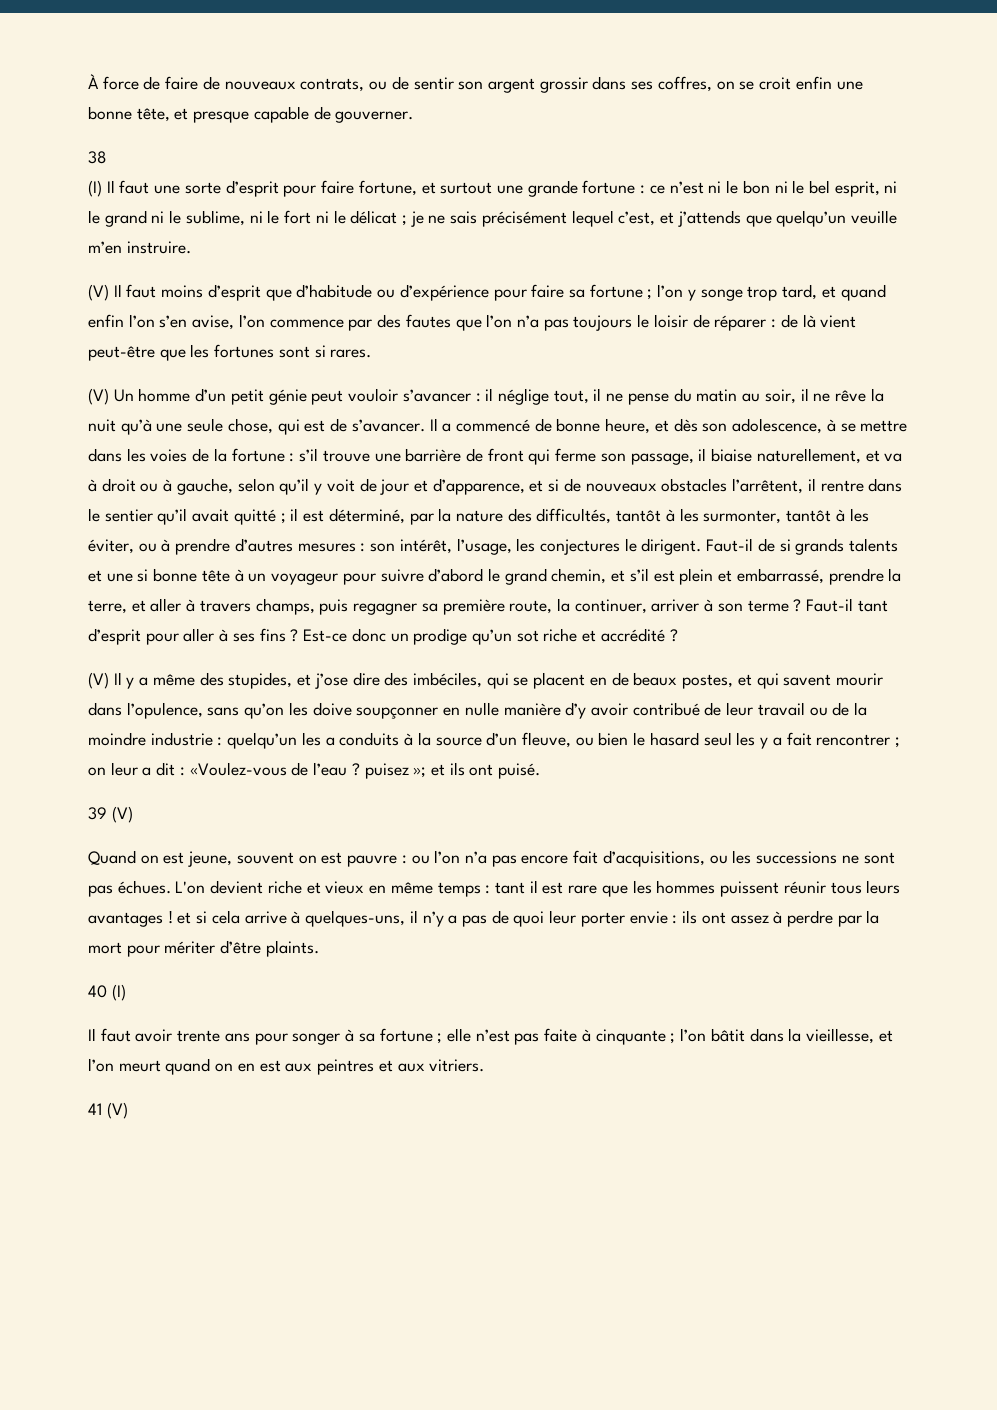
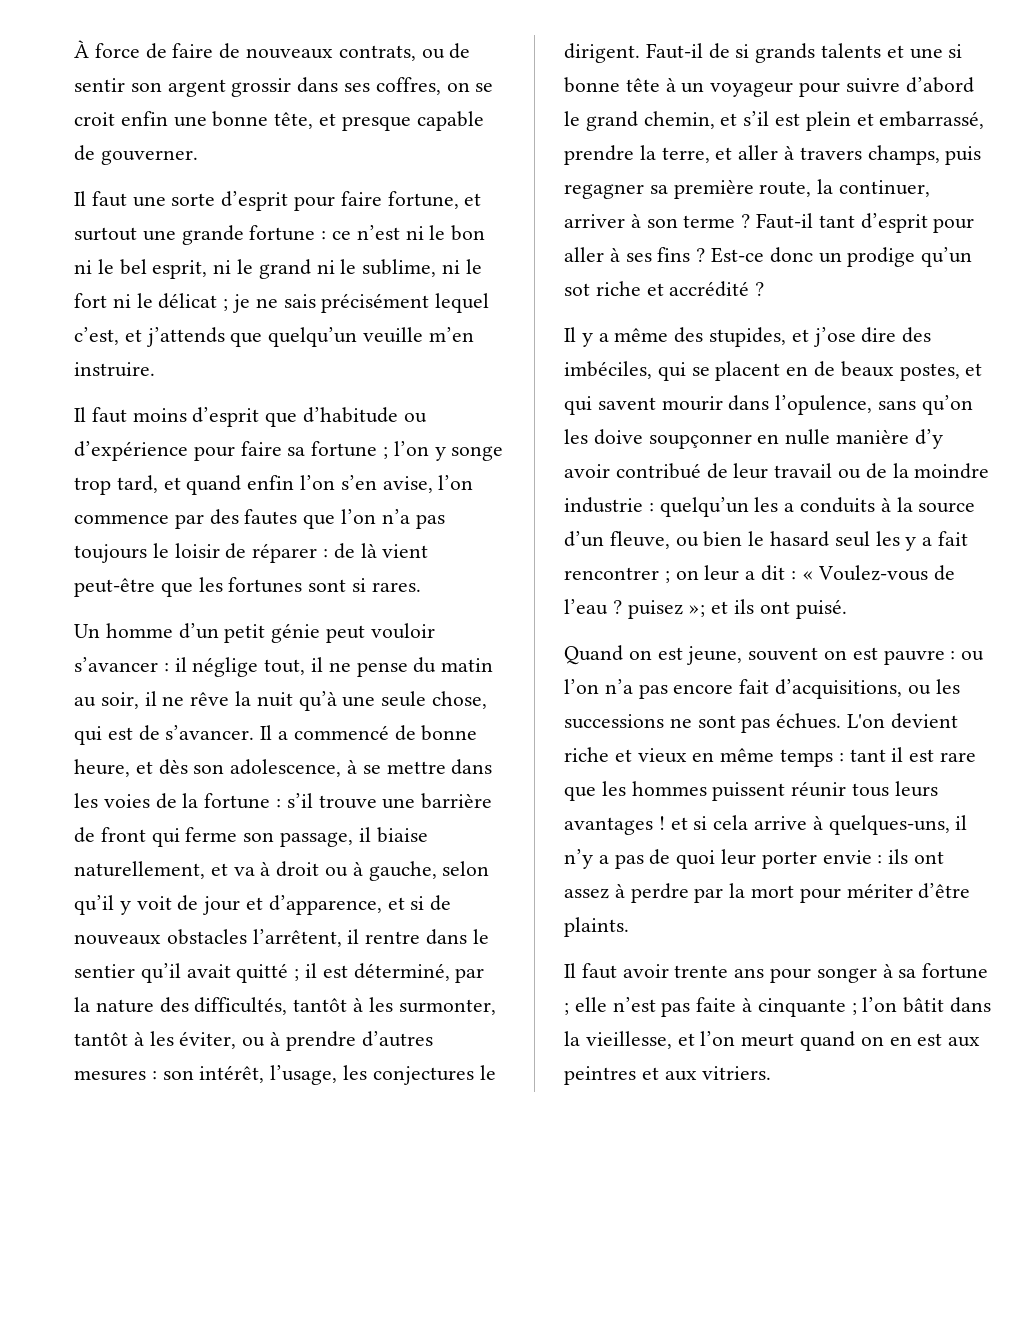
[88,151,107,164] [88,180,102,197] 38 // (I) -> (198, 157) none
[88,284,109,301] (V) -> (155, 369) none
[88,388,109,405] (V) -> (421, 587) none
[88,672,109,689] (V) -> (765, 289) none
[189,762,287,776] «Voulez-vous -> [801,565,929,581] « Voulez-vous
[88,806,133,823] // 39 (V) -> (847, 609) none
[88,984,126,1001] // 40 (I) -> (629, 927) none
[88,1102,128,1119] // 41 (V) -> (772, 1073) none

